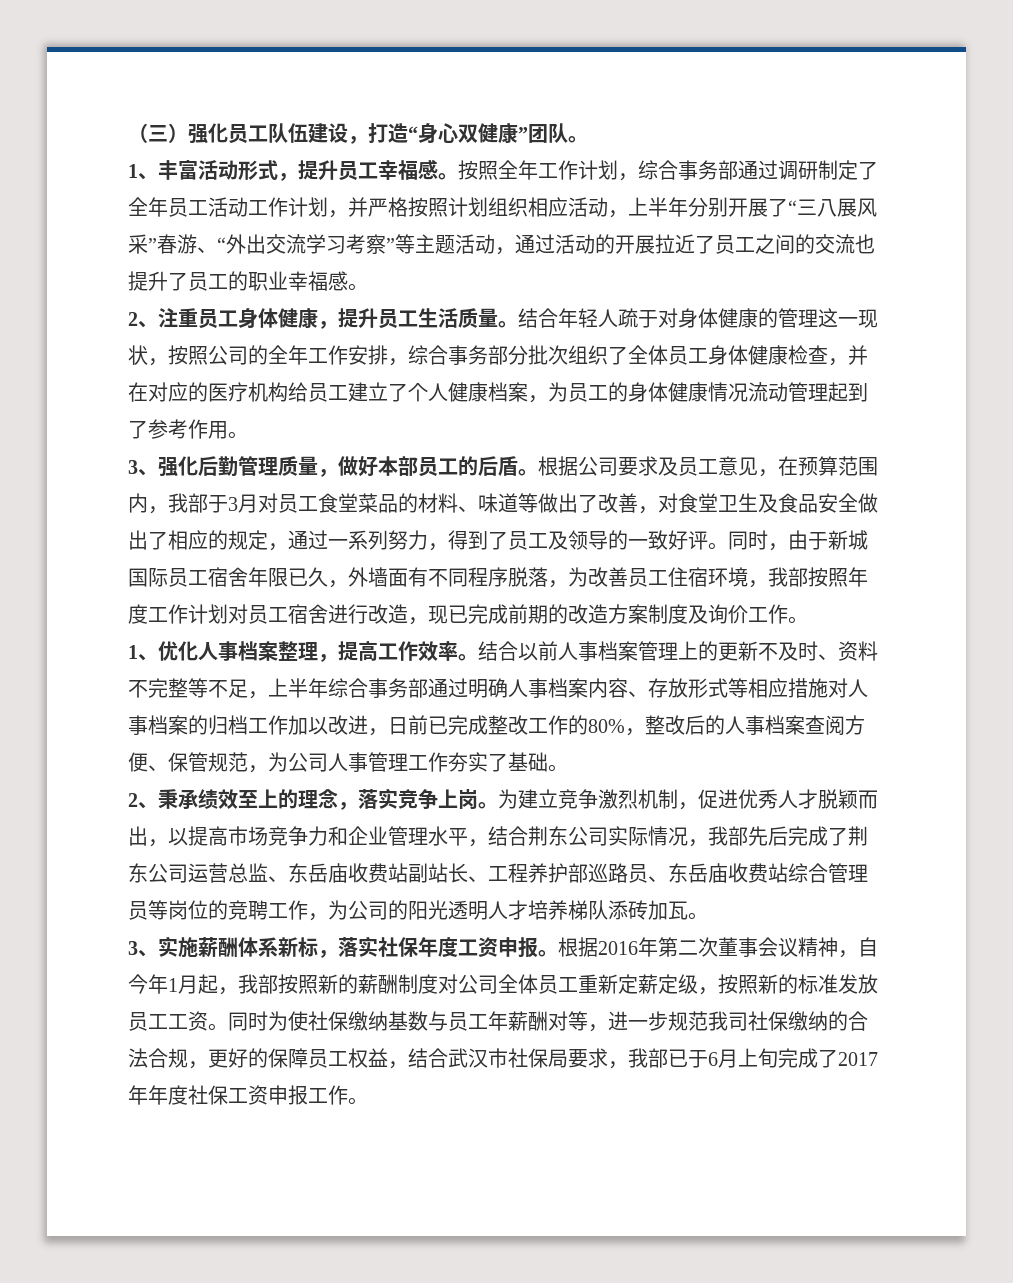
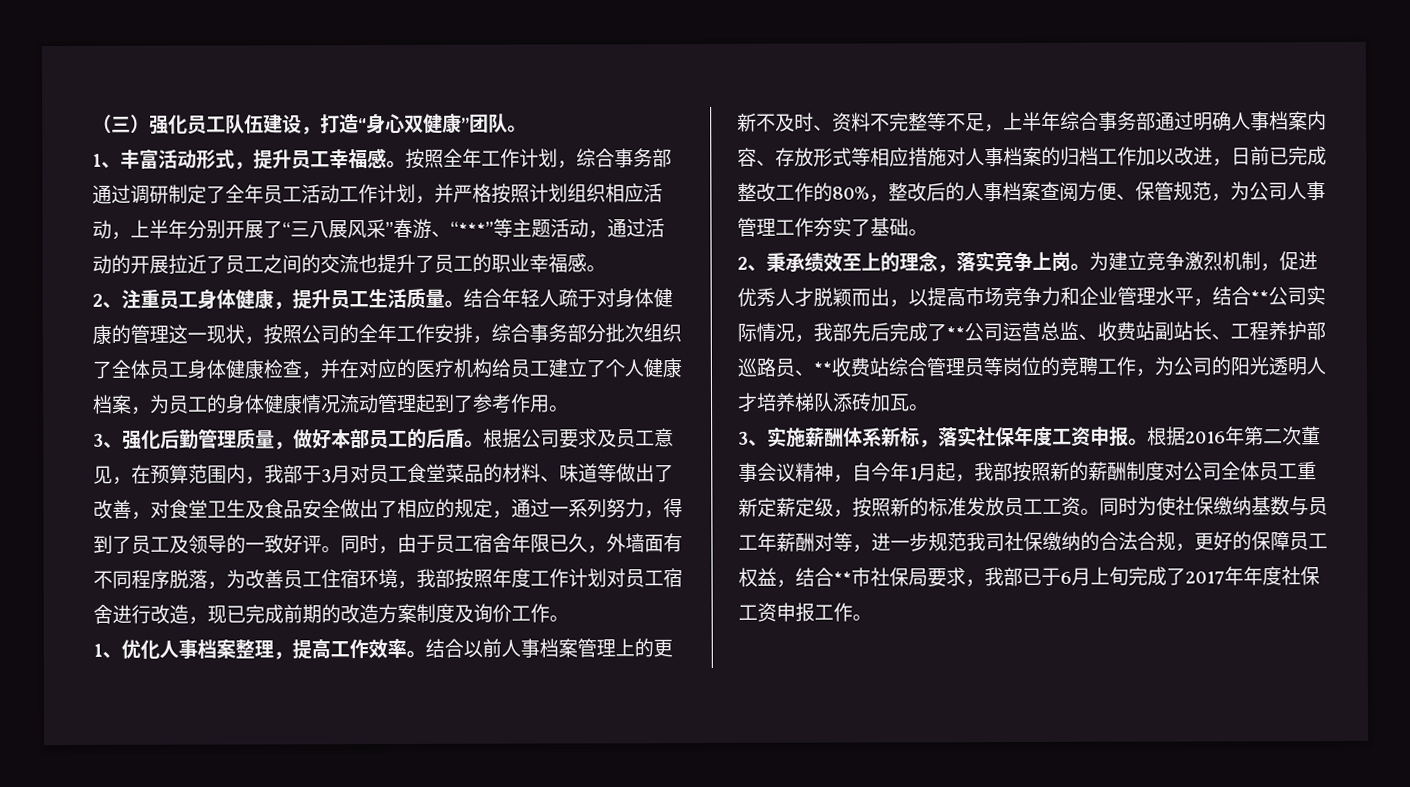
[217,234,395,255] “外出交流学习考察” -> [450,221,494,236] “***”
[828,530,868,550] [128,567,168,587] 新城国际 -> (436, 543) none
[528,826,568,846] 荆东 -> [1250,290,1269,304] **
[848,826,868,846] [128,863,148,883] 荆东 -> [946,326,965,340] **
[288,863,348,883] 东岳庙 -> (1098, 336) none
[668,863,728,883] 东岳庙 -> [813,361,832,375] **
[448,1048,488,1068] 武汉 -> [833,571,852,585] **

